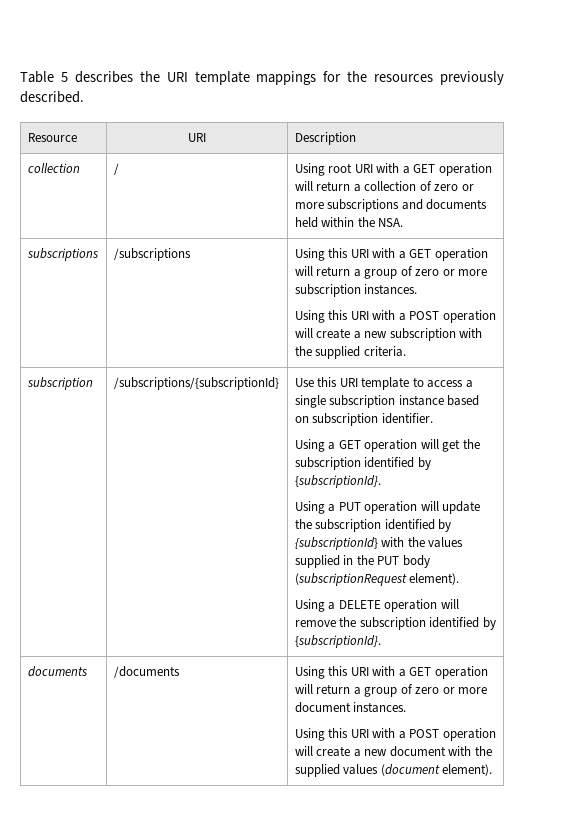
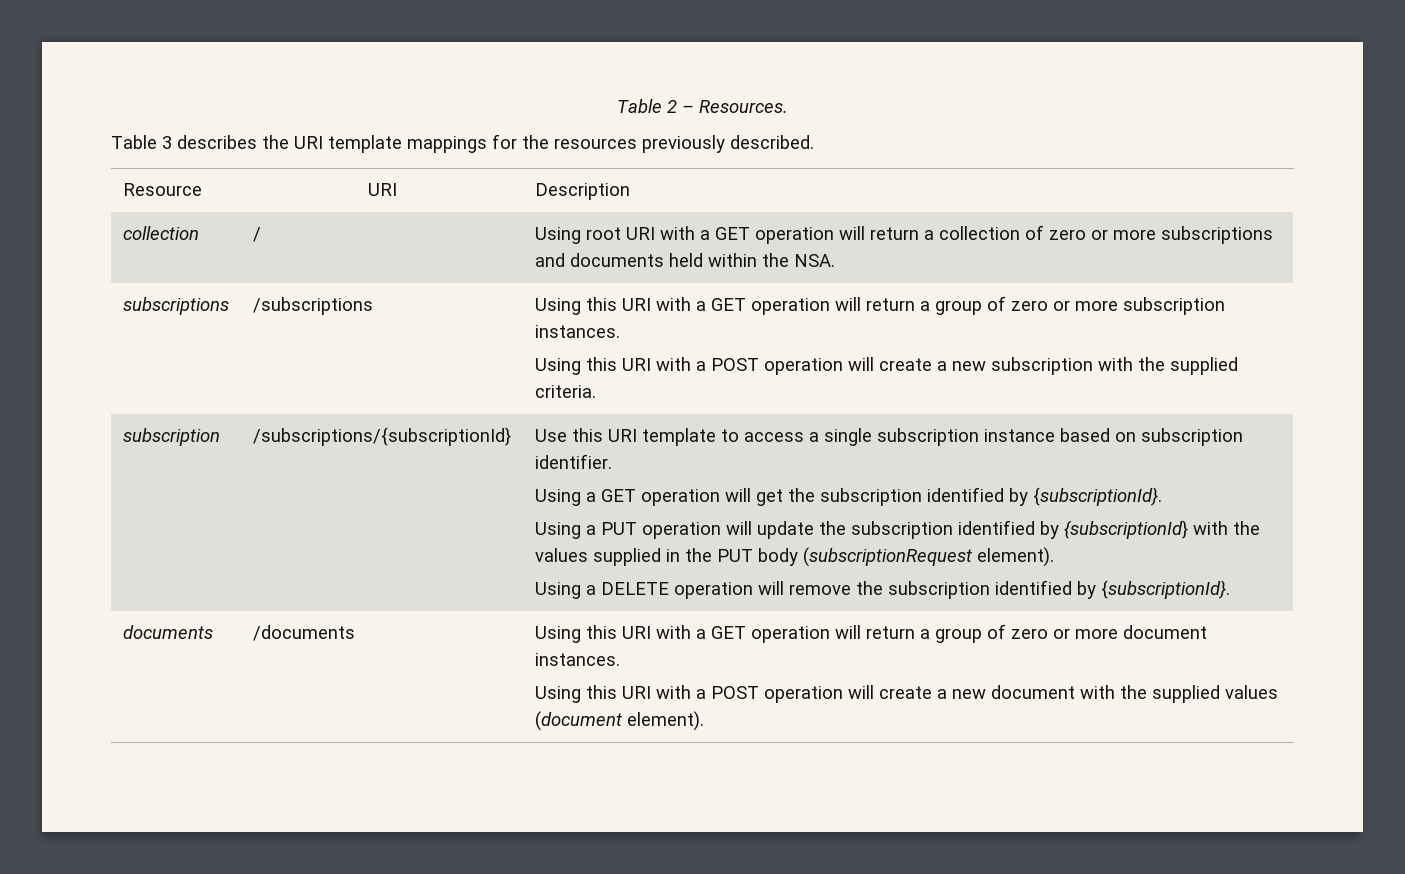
[20,71,68,83] Table 5 -> [617,99,788,113] [111,135,172,149] Table 2 – Resources. // Table 3

